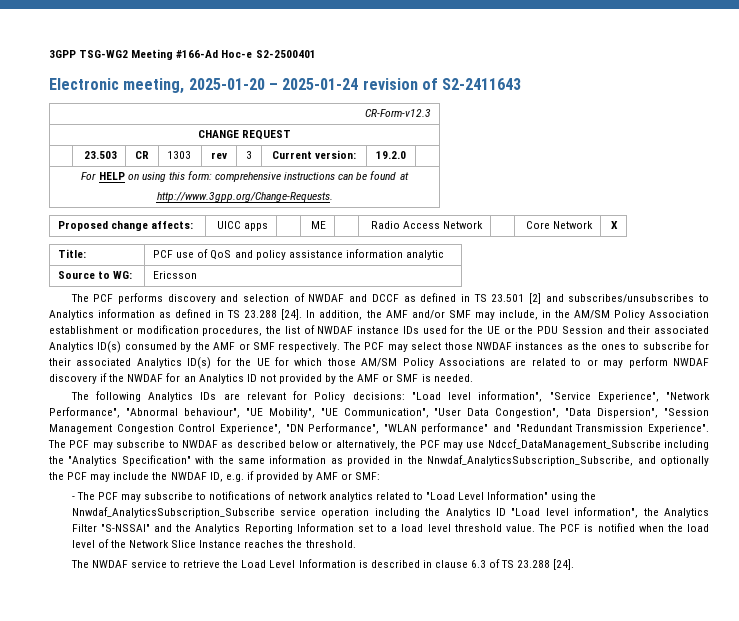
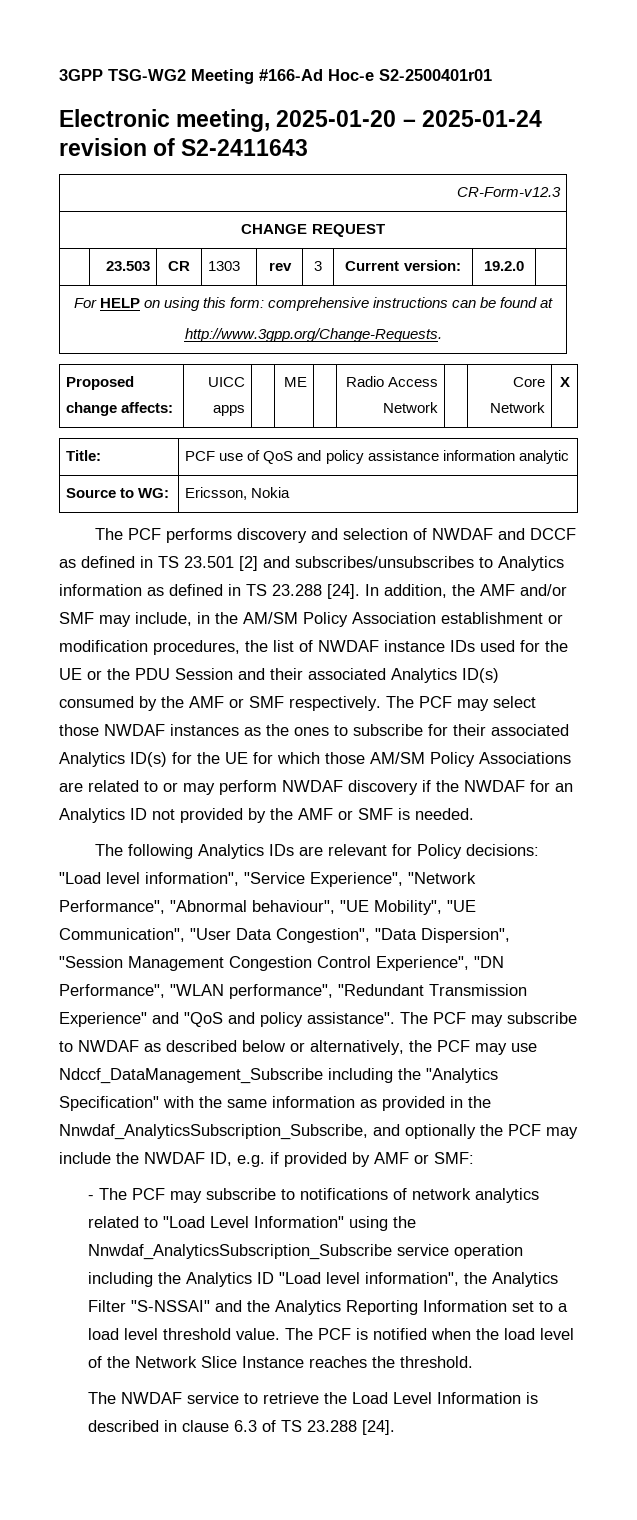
[255,50,316,58] S2-2500401 -> [379,69,492,81] S2-2500401r01
[153,271,198,279] Ericsson -> [185,487,291,500] Ericsson, Nokia
[421,423,709,434] performance" and "Redundant Transmission Experience". -> [229,984,527,999] [59,1012,395,1027] performance", "Redundant Transmission Experience" and "QoS and policy assistance".

